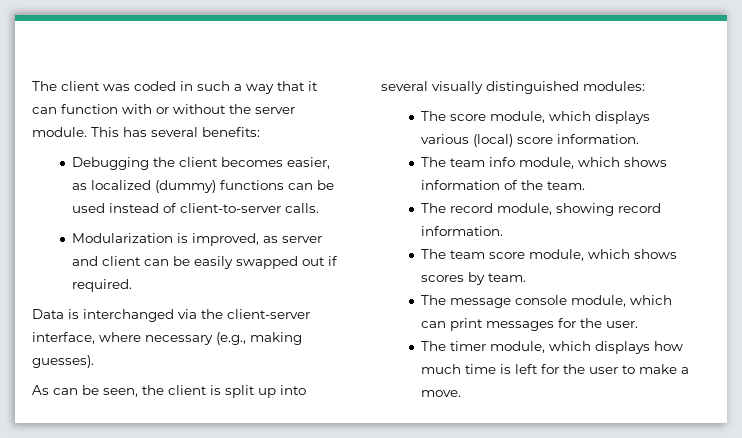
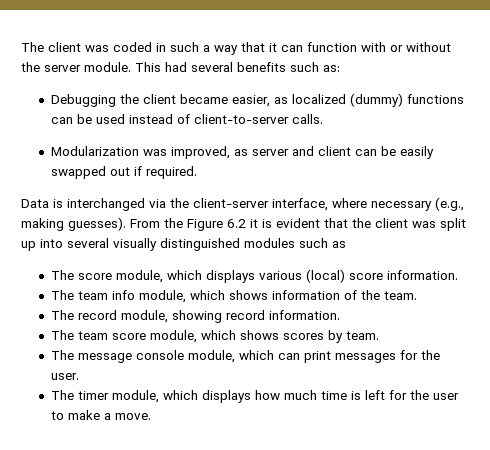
[123,127,260,137] has several benefits: -> [165,62,340,72] had several benefits such as:
[220,157,283,167] becomes -> [180,94,229,104] became
[176,233,188,243] is -> [143,149,168,156] was
[32,385,221,397] // As can be seen, the client is -> [130,218,436,231] From the Figure 6.2 it is evident that the client was
[583,81,645,91] modules: -> [244,238,346,248] modules such as

